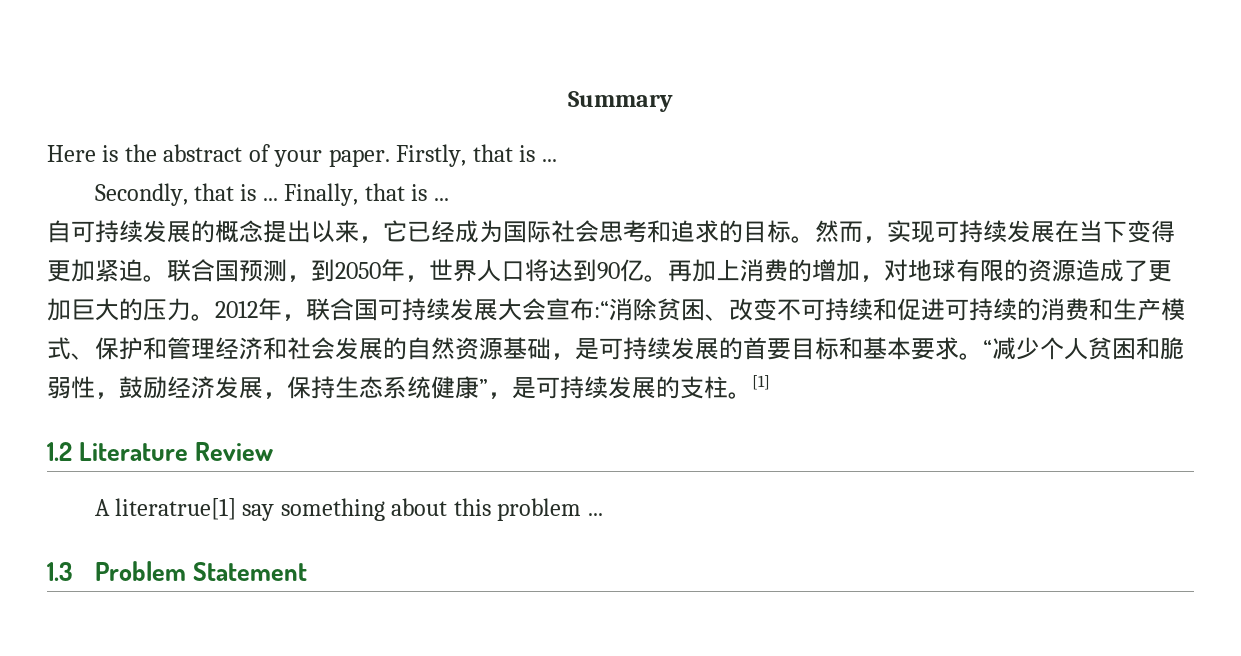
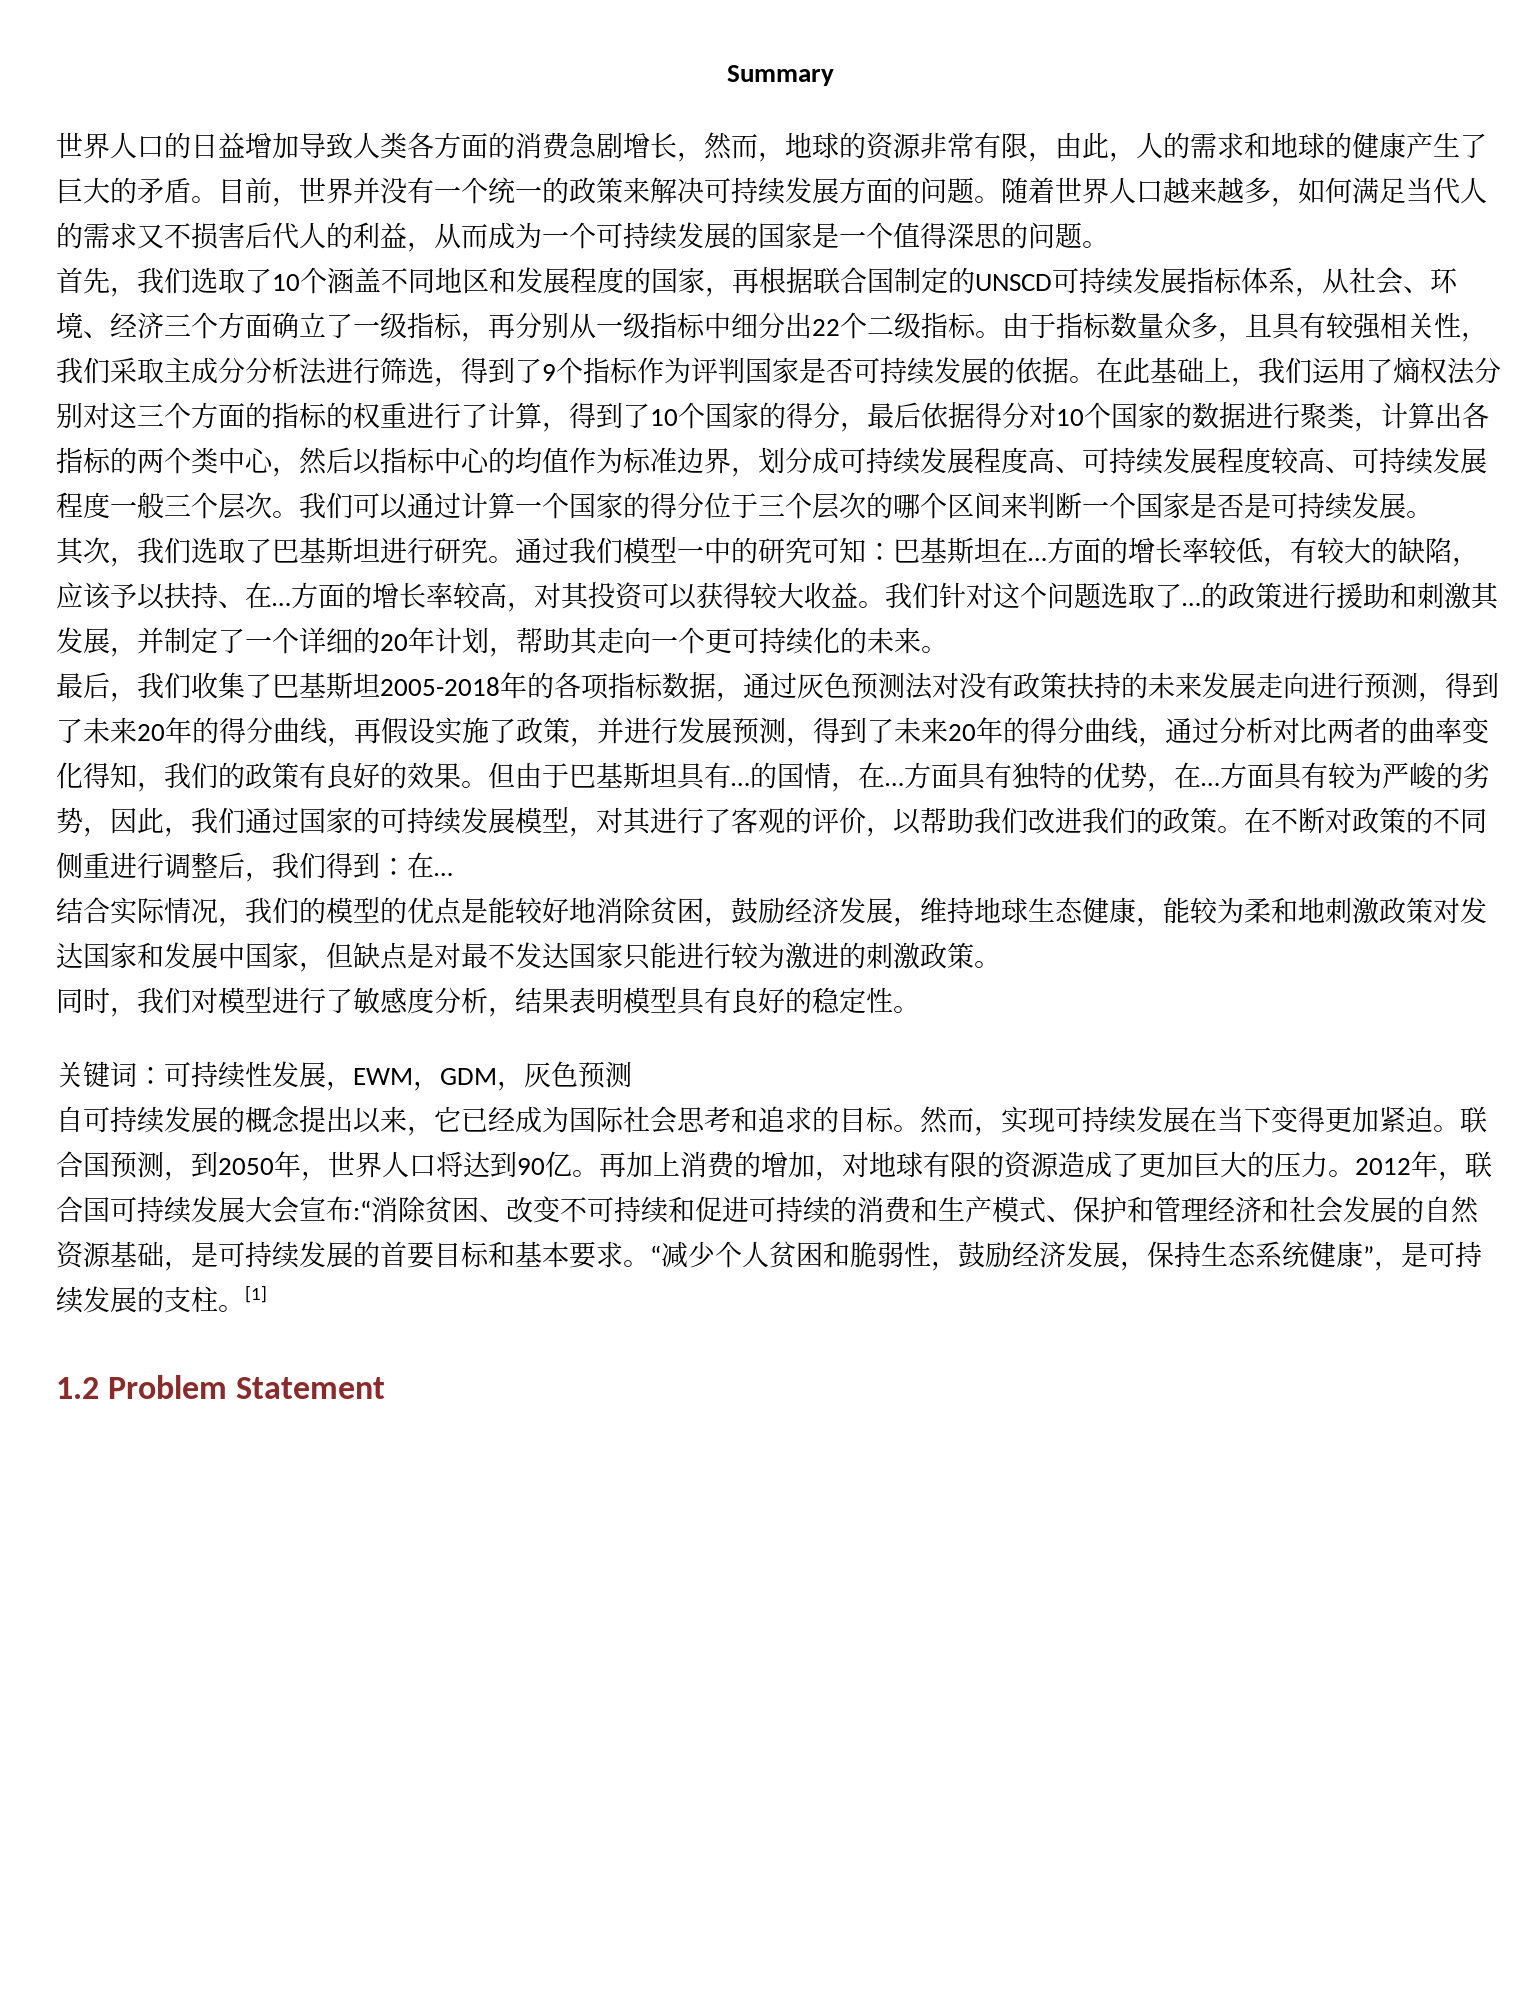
[47,144,557,167] [94,183,449,206] Here is the abstract of your paper. Firstly, that is ... // Secondly, that is ... Finally, that is ... -> [56,132,1487,162] [56,177,1487,207] [56,222,1109,252] [56,267,1458,297] [56,312,1488,342] [56,357,1501,387] [56,402,1489,432] [56,447,1487,477] [56,492,1433,520] [56,537,1479,567] [56,582,1500,612] [56,627,948,657] [56,672,1499,702] [56,717,1489,747] [56,762,1490,792] [56,807,1487,837] [56,852,453,882] [56,897,1487,927] [56,942,1001,972] [56,987,920,1017] [56,1061,632,1091] 世界人口的日益增加导致人类各方面的消费急剧增长，然而，地球的资源非常有限，由此，人的需求和地球的健康产生了巨大的矛盾。目前，世界并没有一个统一的政策来解决可持续发展方面的问题。随着世界人口越来越多，如何满足当代人的需求又不损害后代人的利益，从而成为一个可持续发展的国家是一个值得深思的问题。 // 首先，我们选取了10个涵盖不同地区和发展程度的国家，再根据联合国制定的UNSCD可持续发展指标体系，从社会、环境、经济三个方面确立了一级指标，再分别从一级指标中细分出22个二级指标。由于指标数量众多，且具有较强相关性，我们采取主成分分析法进行筛选，得到了9个指标作为评判国家是否可持续发展的依据。在此基础上，我们运用了熵权法分别对这三个方面的指标的权重进行了计算，得到了10个国家的得分，最后依据得分对10个国家的数据进行聚类，计算出各指标的两个类中心，然后以指标中心的均值作为标准边界，划分成可持续发展程度高、可持续发展程度较高、可持续发展程度一般三个层次。我们可以通过计算一个国家的得分位于三个层次的哪个区间来判断一个国家是否是可持续发展。 // 其次，我们选取了巴基斯坦进行研究。通过我们模型一中的研究可知：巴基斯坦在…方面的增长率较低，有较大的缺陷，应该予以扶持、在…方面的增长率较高，对其投资可以获得较大收益。我们针对这个问题选取了…的政策进行援助和刺激其发展，并制定了一个详细的20年计划，帮助其走向一个更可持续化的未来。 // 最后，我们收集了巴基斯坦2005-2018年的各项指标数据，通过灰色预测法对没有政策扶持的未来发展走向进行预测，得到了未来20年的得分曲线，再假设实施了政策，并进行发展预测，得到了未来20年的得分曲线，通过分析对比两者的曲率变化得知，我们的政策有良好的效果。但由于巴基斯坦具有…的国情，在…方面具有独特的优势，在…方面具有较为严峻的劣势，因此，我们通过国家的可持续发展模型，对其进行了客观的评价，以帮助我们改进我们的政策。在不断对政策的不同侧重进行调整后，我们得到：在… // 结合实际情况，我们的模型的优点是能较好地消除贫困，鼓励经济发展，维持地球生态健康，能较为柔和地刺激政策对发达国家和发展中国家，但缺点是对最不发达国家只能进行较为激进的刺激政策。 // 同时，我们对模型进行了敏感度分析，结果表明模型具有良好的稳定性。 // 关键词：可持续性发展，EWM，GDM，灰色预测
[79,442,274,461] [94,498,603,521] [47,562,73,581] Literature Review // A literatrue[1] say something about this problem ... // 1.3 -> (99, 1388) none

